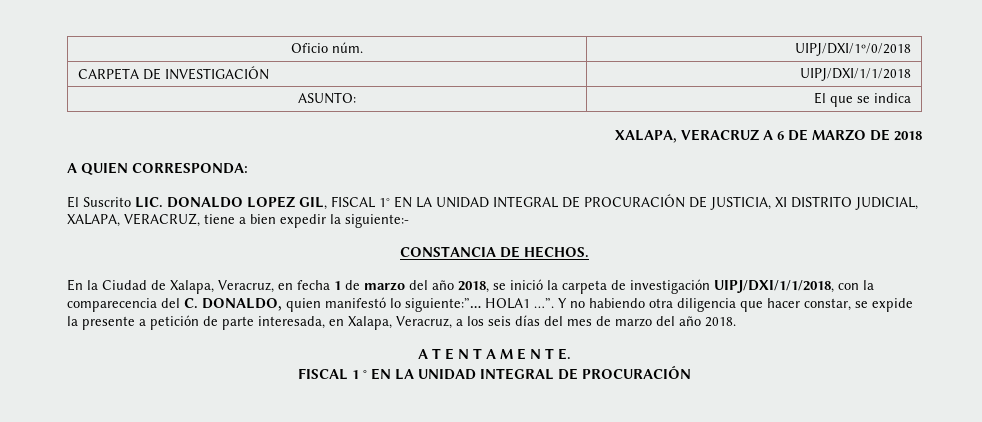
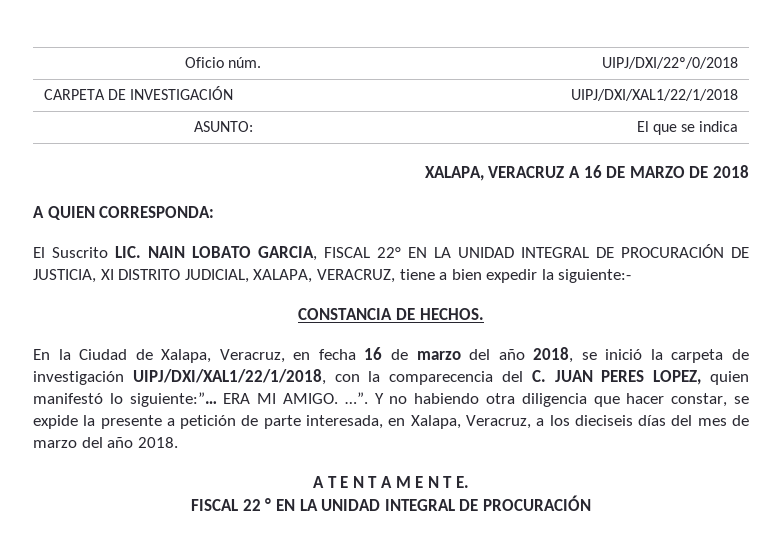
[794,43,911,56] UIPJ/DXI/1º/0/2018 -> [602,57,739,69] UIPJ/DXI/22º/0/2018
[799,68,911,81] UIPJ/DXI/1/1/2018 -> [571,89,739,101] UIPJ/DXI/XAL1/22/1/2018
[777,131,784,140] 6 -> [583,165,602,178] 16
[167,196,390,210] DONALDO LOPEZ GIL, FISCAL 1° -> [148,246,401,261] NAIN LOBATO GARCIA, FISCAL 22°
[334,281,341,290] 1 -> [364,347,383,360] 16
[714,280,834,293] UIPJ/DXI/1/1/2018, -> [132,369,326,385] UIPJ/DXI/XAL1/22/1/2018,
[202,298,282,311] DONALDO, -> [554,370,702,385] JUAN PERES LOPEZ,
[485,298,530,309] HOLA1 -> [223,393,338,404] ERA MI AMIGO.
[488,316,511,326] seis -> [574,415,633,426] dieciseis
[352,370,359,379] 1 -> [242,499,261,511] 22

